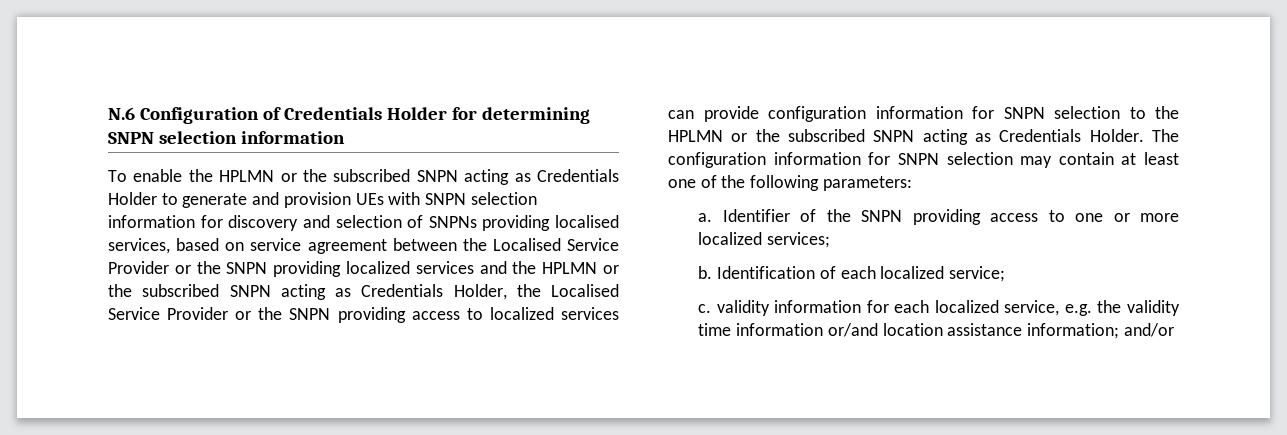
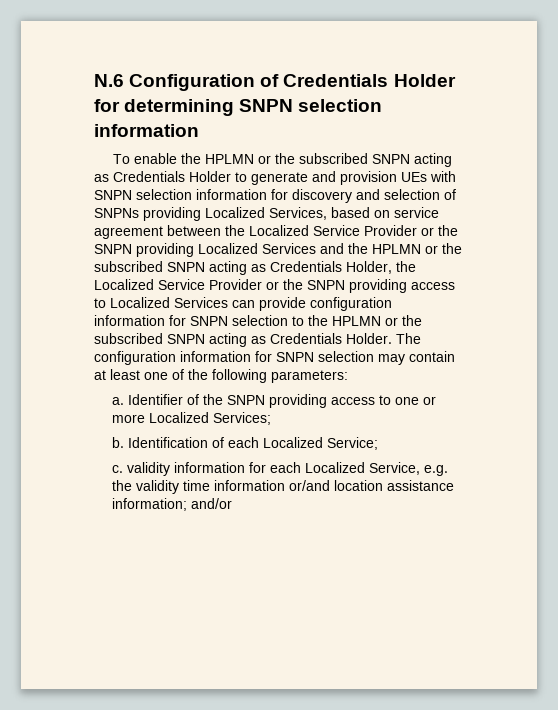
[555,215,619,228] [108,238,170,254] localised services, -> [205,207,327,220] Localized Services,
[492,238,619,251] [108,261,474,277] Localised Service Provider or the SNPN providing localized services -> [249,225,458,236] [94,243,316,257] Localized Service Provider or the SNPN providing Localized Services
[551,284,619,297] Localised -> [94,279,154,290] Localized
[489,307,619,320] localized services -> [110,297,228,308] Localized Services
[698,232,831,248] localized services; -> [149,412,272,425] Localized Services;
[880,266,1005,282] localized service; -> [263,437,379,450] Localized Service;
[934,300,1060,316] localized service, -> [305,462,421,475] Localized Service,

